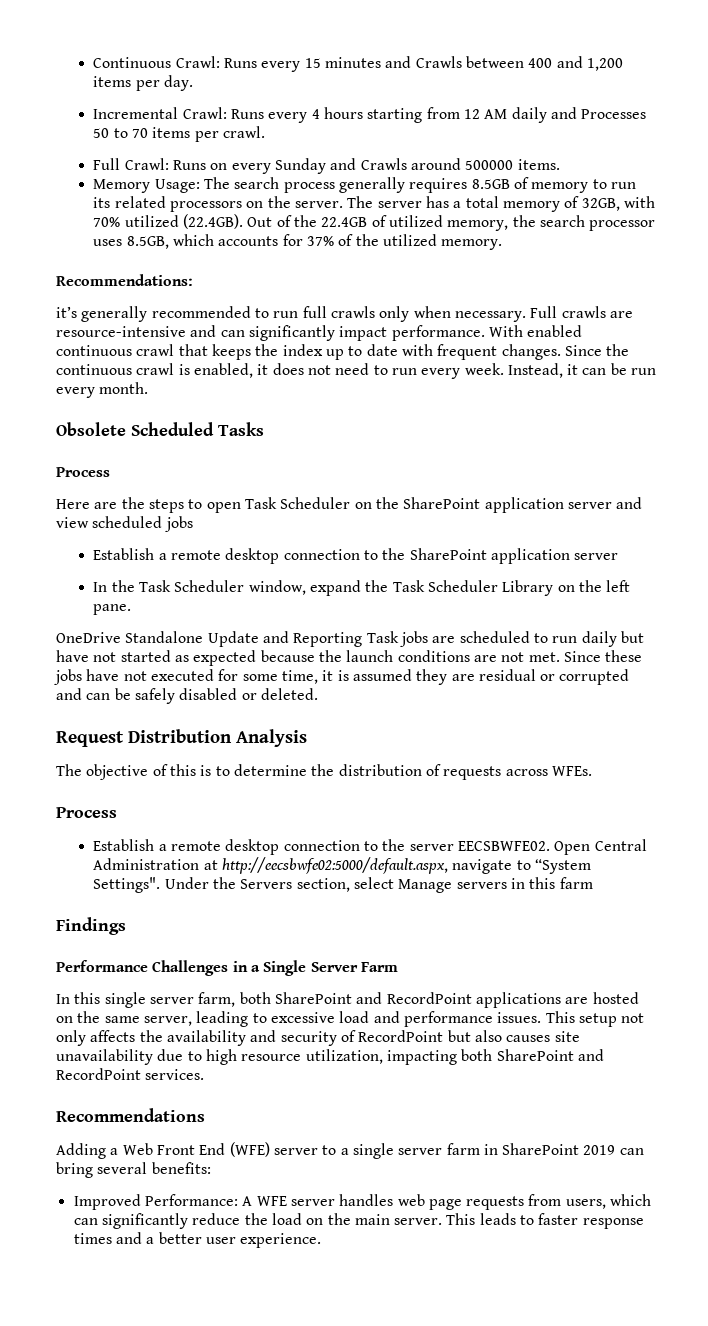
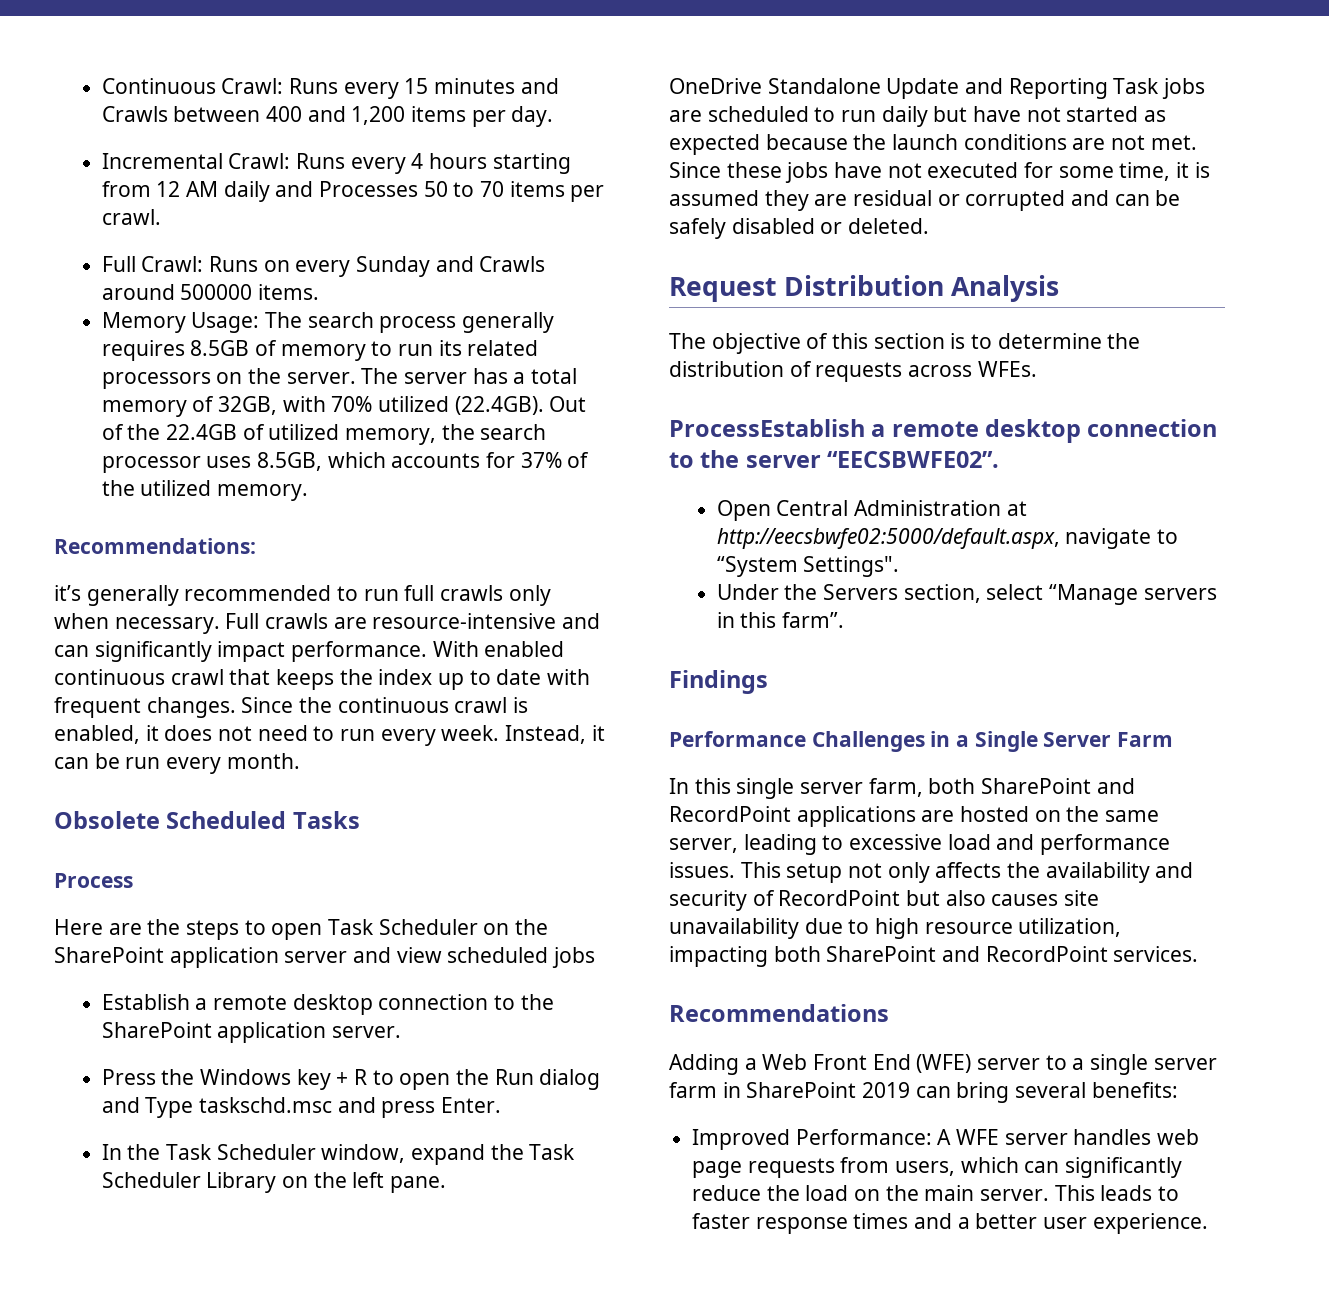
[574,553,619,560] server -> [331,1026,401,1038] [101,1069,601,1090] [101,1097,501,1118] server. // Press the Windows key + R to open the Run dialog and Type taskschd.msc and press Enter.
(196, 770) none -> [873,333,945,349] section
[56,807,117,818] [93,839,155,851] Process // Establish -> [669,419,865,437] ProcessEstablish
[458,841,551,851] EECSBWFE02. -> [827,451,1000,468] “EECSBWFE02”. //
(161, 885) none -> (900, 566) //
[398,879,453,893] Manage -> [1048,584,1138,605] “Manage
[559,877,593,889] farm -> [781,612,844,628] farm”.

